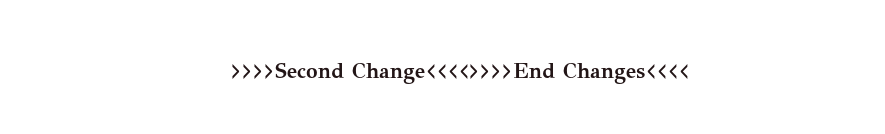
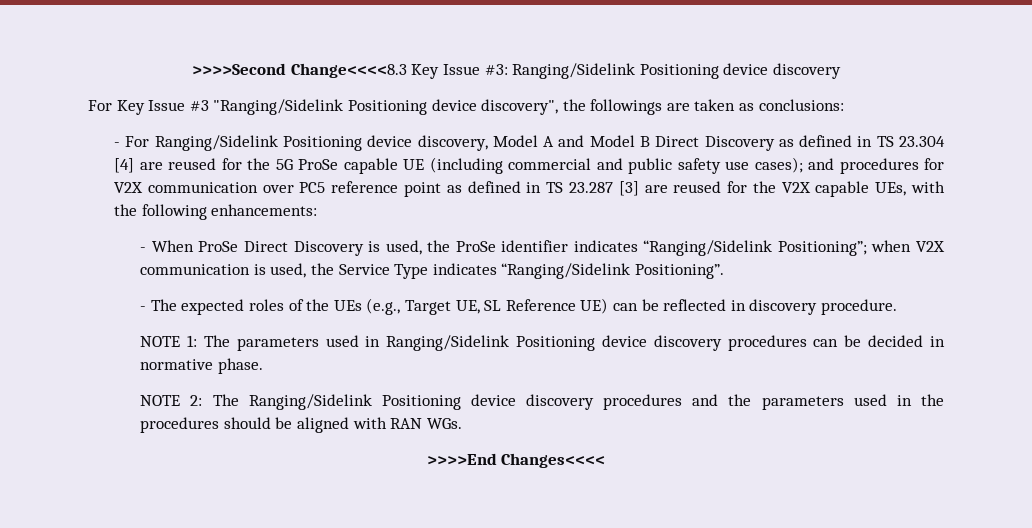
[352,62,555,84] Change<<<<>>>>End -> [290,63,841,79] [88,99,844,115] [114,135,945,151] [114,157,945,174] [114,181,946,197] [114,204,318,220] [140,240,946,256] [140,263,725,279] [140,298,897,315] [140,335,945,351] [140,358,263,374] [140,394,944,410] [140,417,462,433] [426,453,497,465] Change<<<<8.3 Key Issue #3: Ranging/Sidelink Positioning device discovery // For Key Issue #3 "Ranging/Sidelink Positioning device discovery", the followings are taken as conclusions: // - For Ranging/Sidelink Positioning device discovery, Model A and Model B Direct Discovery as defined in TS 23.304 [4] are reused for the 5G ProSe capable UE (including commercial and public safety use cases); and procedures for V2X communication over PC5 reference point as defined in TS 23.287 [3] are reused for the V2X capable UEs, with the following enhancements: // - When ProSe Direct Discovery is used, the ProSe identifier indicates “Ranging/Sidelink Positioning”; when V2X communication is used, the Service Type indicates “Ranging/Sidelink Positioning”. // - The expected roles of the UEs (e.g., Target UE, SL Reference UE) can be reflected in discovery procedure. // NOTE 1: The parameters used in Ranging/Sidelink Positioning device discovery procedures can be decided in normative phase. // NOTE 2: The Ranging/Sidelink Positioning device discovery procedures and the parameters used in the procedures should be aligned with RAN WGs. // >>>>End

